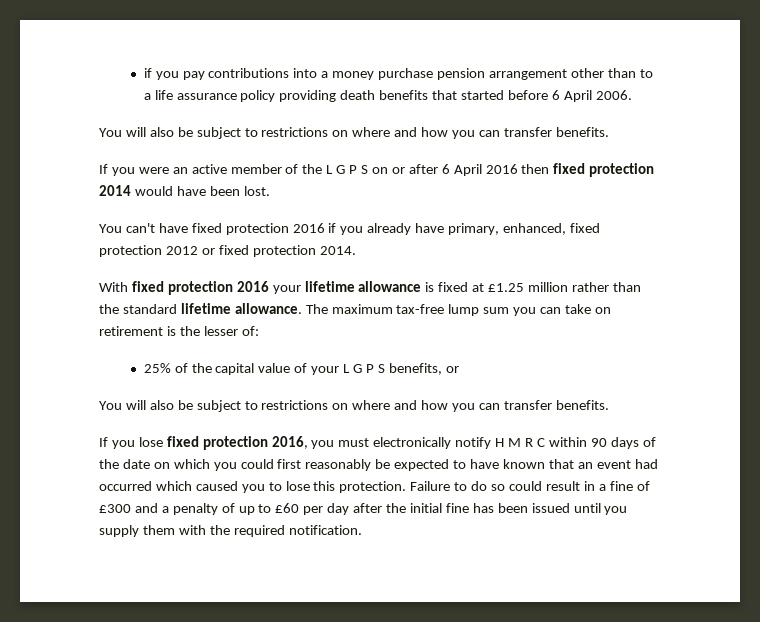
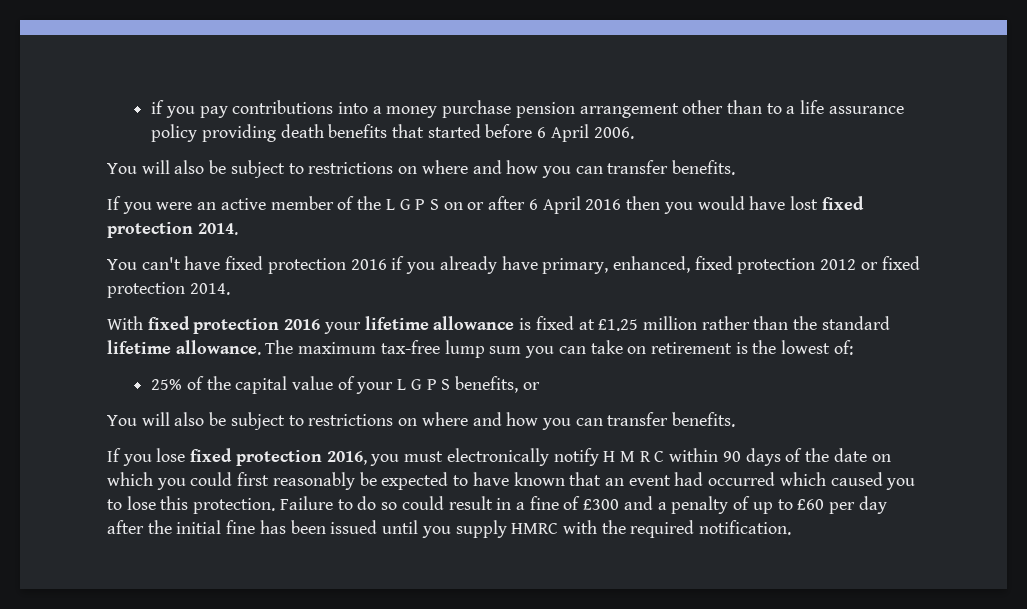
[553,163,655,177] [99,185,270,196] fixed protection 2014 would have been lost. -> [663,196,864,214] [107,222,238,238] you would have lost fixed protection 2014.
[203,326,238,336] lesser -> [781,340,831,354] lowest
[142,525,175,535] them -> [511,523,559,534] HMRC

